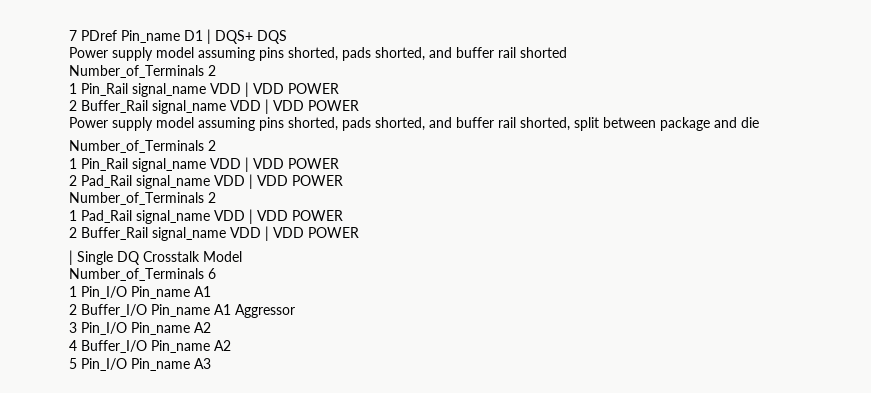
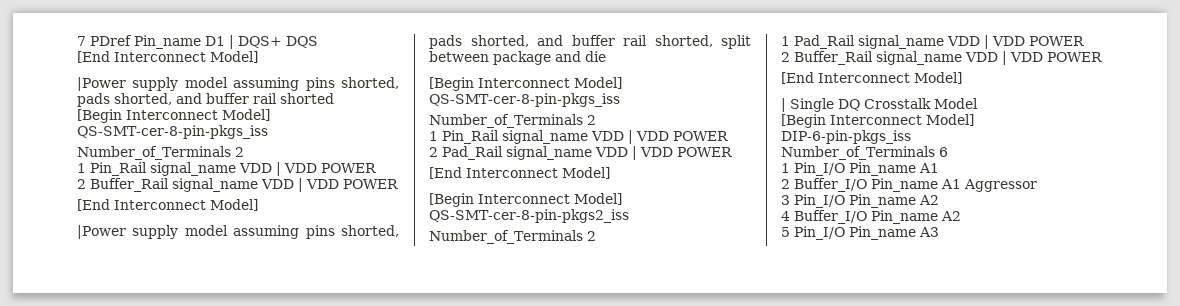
[69,47,108,58] Power -> [77,51,258,63] [77,77,126,91] [End Interconnect Model] // |Power
(567, 52) none -> [77,109,270,123] [77,125,268,139] // [Begin Interconnect Model] QS-SMT-cer-8-pin-pkgs_iss
[69,117,108,128] Power -> [77,199,258,211] [77,225,126,239] [End Interconnect Model] // |Power
(759, 122) none -> [429,77,622,91] [429,93,620,107] // [Begin Interconnect Model] QS-SMT-cer-8-pin-pkgs_iss
(343, 180) none -> [429,167,610,179] [429,193,622,207] [429,209,629,223] // [End Interconnect Model] // [Begin Interconnect Model] QS-SMT-cer-8-pin-pkgs2_iss
(359, 232) none -> [781,72,962,84] // [End Interconnect Model]
(242, 256) none -> [781,114,974,128] [781,130,911,144] // [Begin Interconnect Model] DIP-6-pin-pkgs_iss

